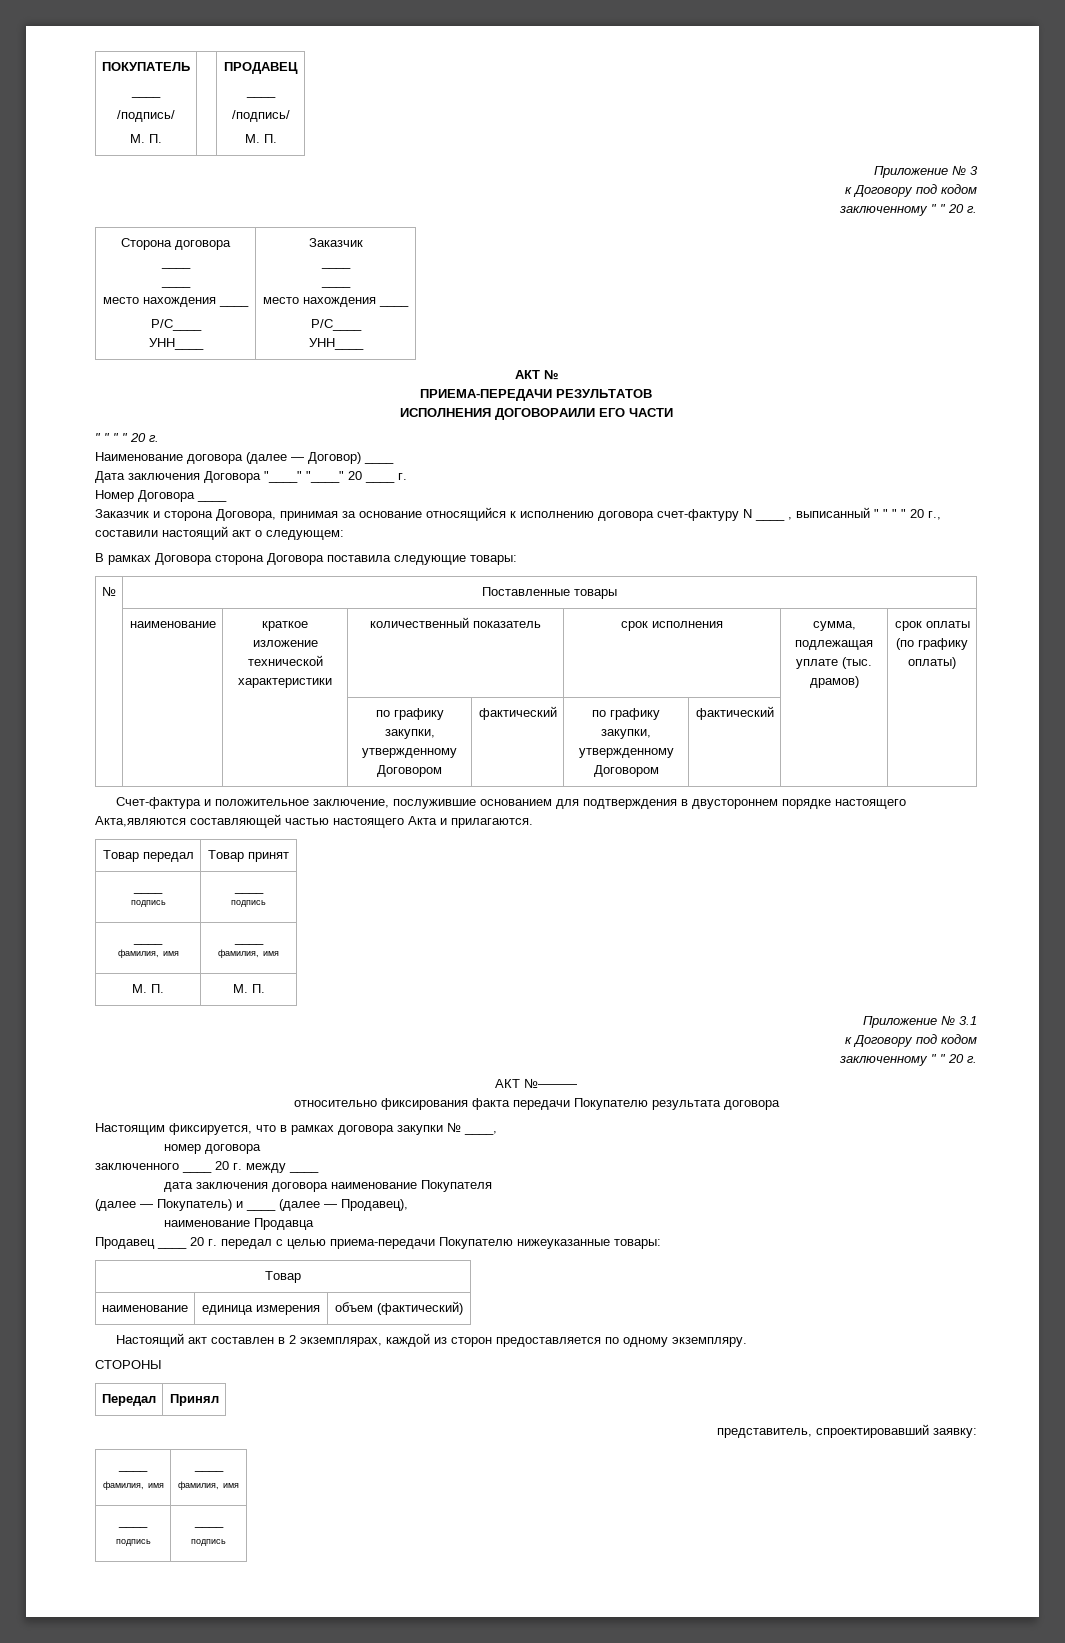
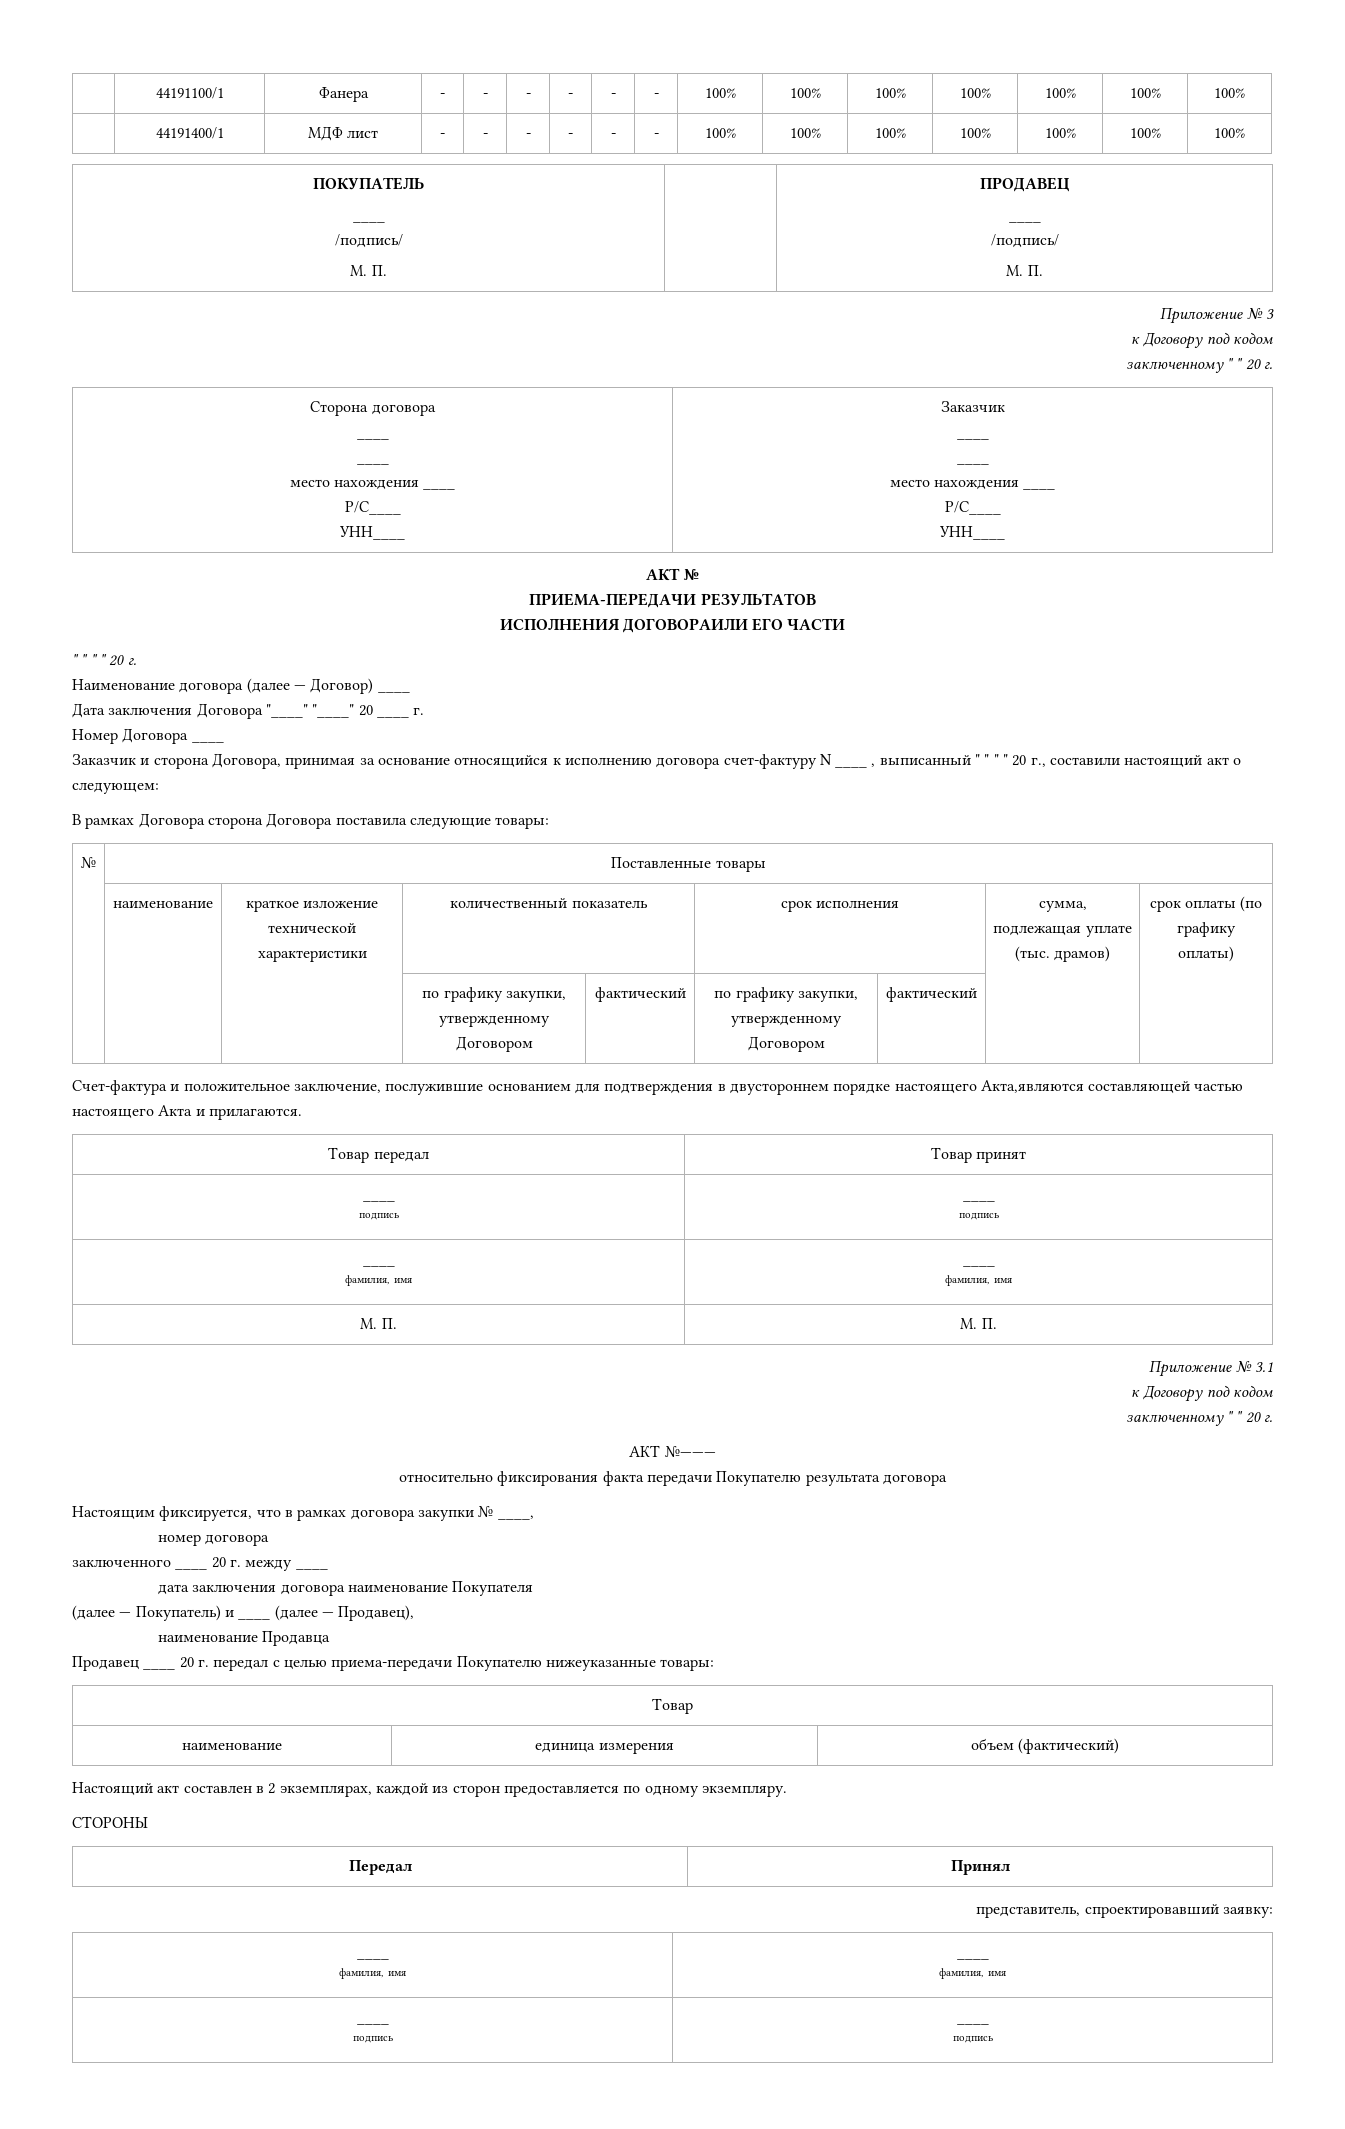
(102, 66) none -> [155,87,224,99] [318,87,369,102] [440,93,445,98] [482,93,488,98] [525,93,531,98] [568,93,573,98] [610,93,616,98] [653,93,659,98] [704,88,736,98] [789,88,821,98] [874,88,906,98] [959,88,991,98] [1044,88,1076,98] [1129,88,1161,98] [1214,88,1245,98] [155,127,224,139] [307,126,379,141] [440,133,445,138] [482,133,488,138] [525,133,531,138] [568,133,573,138] [610,133,616,138] [653,133,659,138] [704,128,736,138] [789,128,821,138] [874,128,906,138] [959,128,991,138] [1044,128,1076,138] [1129,128,1161,138] [1214,128,1245,138] | 44191100/1 | Фанера | - | - | - | - | - | - | 100% | 100% | 100% | 100% | 100% | 100% | 100% // | 44191400/1 | МДФ лист | - | - | - | - | - | - | 100% | 100% | 100% | 100% | 100% | 100% | 100% //

